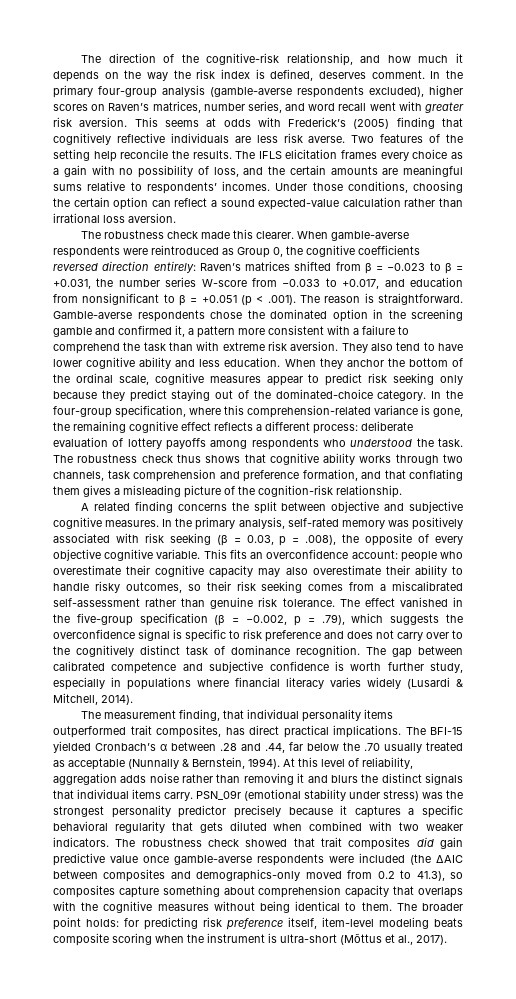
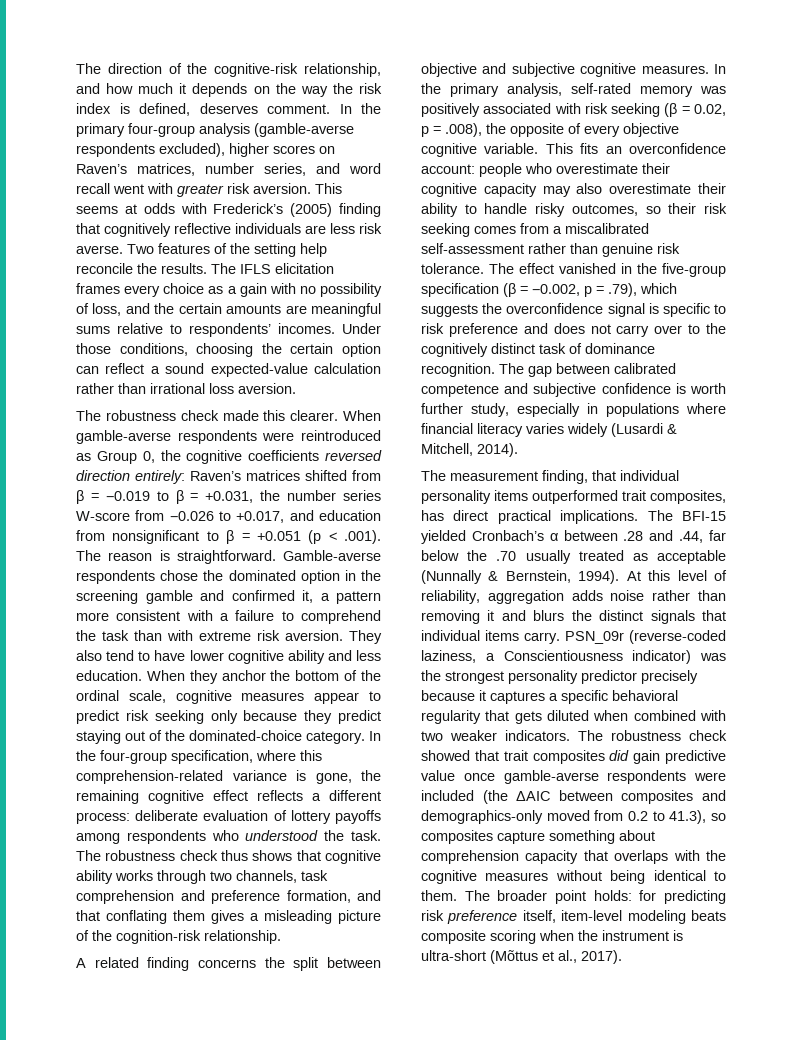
[387,263,426,271] −0.023 -> [105,491,150,501] −0.019
[282,279,321,287] −0.033 -> [169,511,214,521] −0.026
[246,535,274,545] 0.03, -> [694,104,726,116] 0.02,
[244,789,419,801] (emotional stability under stress) -> [629,630,726,644] [421,650,692,664] (reverse-coded laziness, a Conscientiousness indicator)

